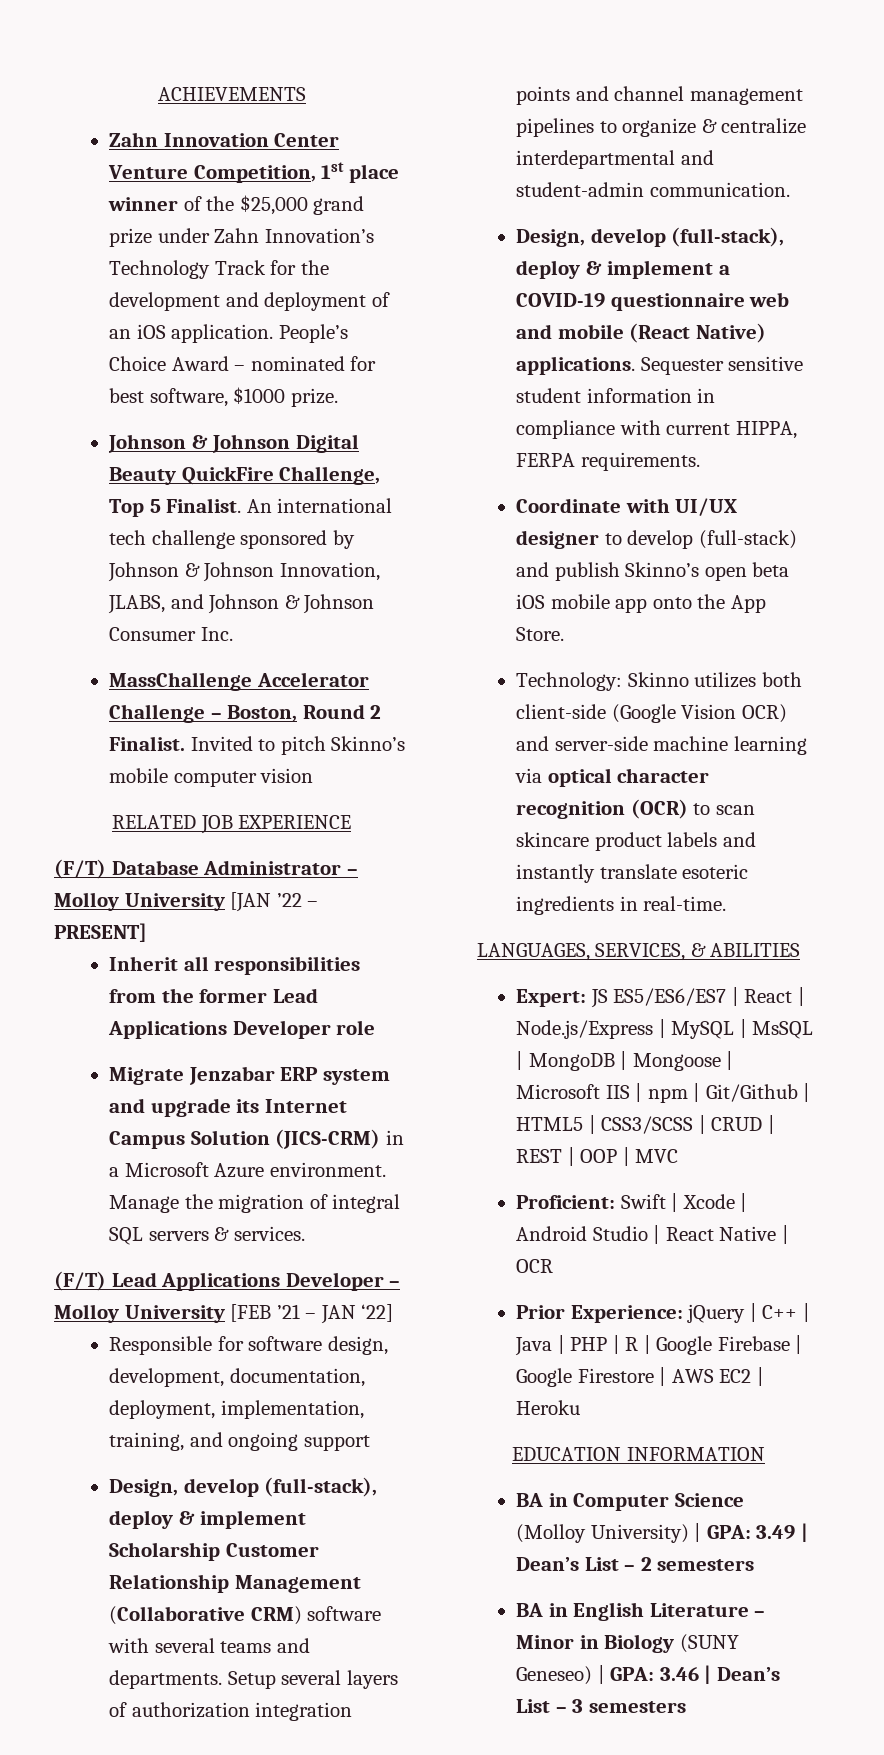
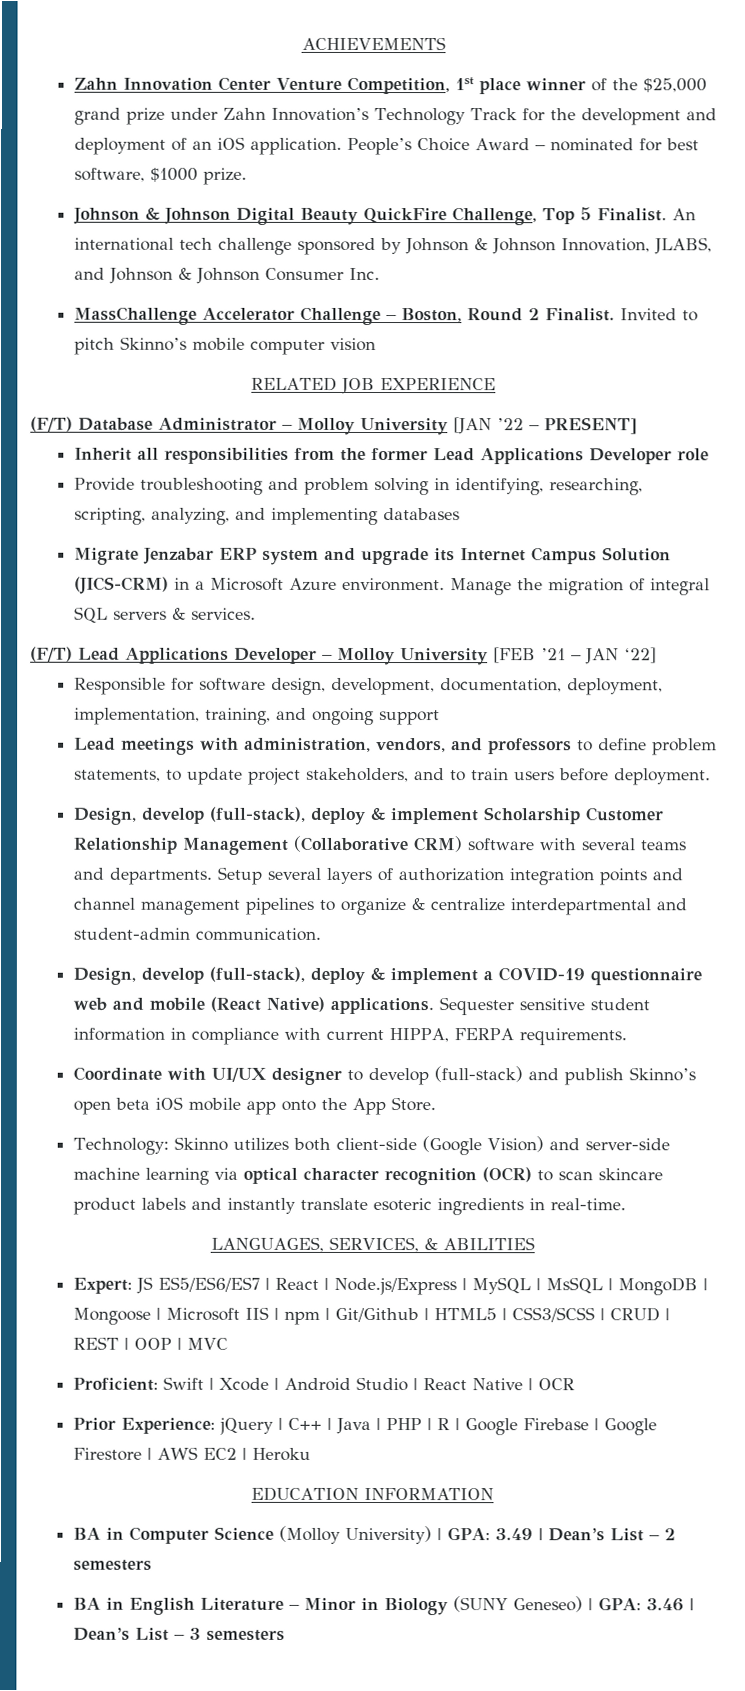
(376, 1027) none -> [73,477,643,496] [73,507,460,526] // Provide troubleshooting and problem solving in identifying, researching, scripting, analyzing, and implementing databases
(370, 1443) none -> [73,737,717,756] [73,767,711,786] // Lead meetings with administration, vendors, and professors to define problem statements, to update project stakeholders, and to train users before deployment.
[681,704,787,723] Vision OCR) -> [486,1136,544,1153] Vision)

